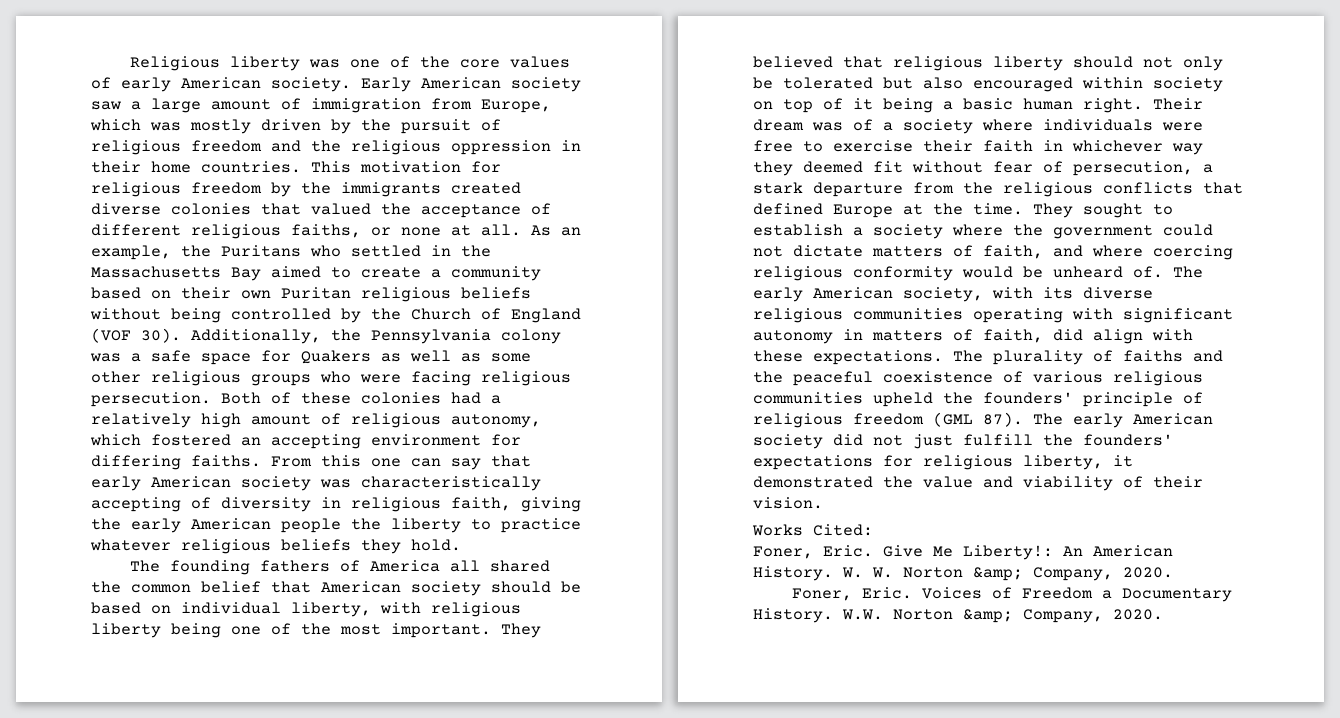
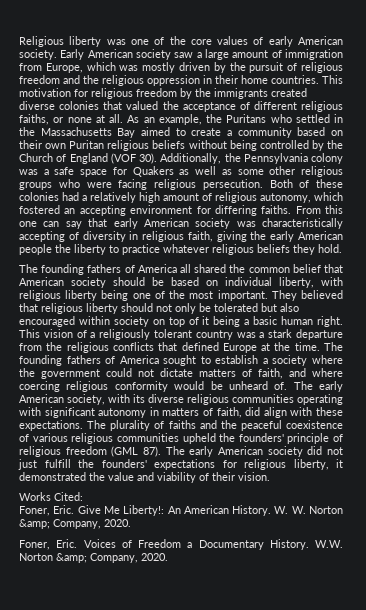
[1153,98,1203,110] [753,119,1203,134] [753,140,1203,155] [753,161,1193,176] Their dream was of a society where individuals were free to exercise their faith in whichever way they deemed fit without fear of persecution, -> [19,329,256,340] This vision of a religiously tolerant country was
[1033,203,1073,218] They -> [324,342,344,351] [19,355,159,366] The founding fathers of America

